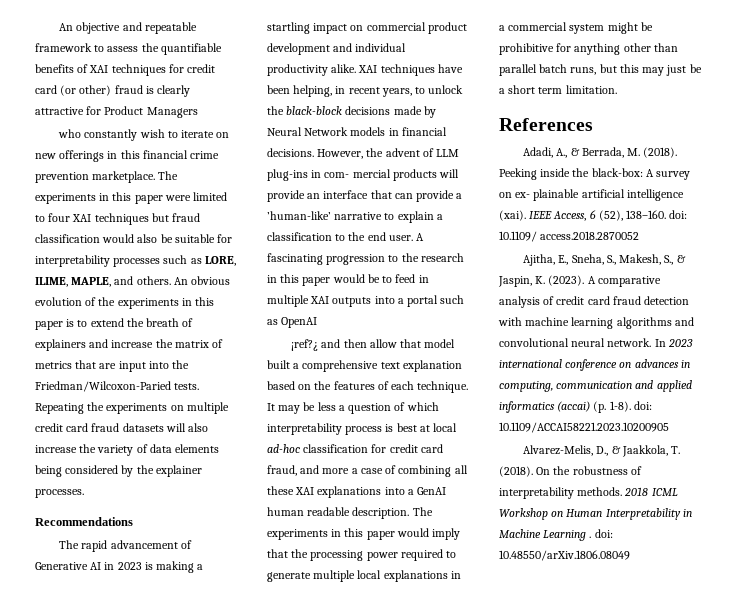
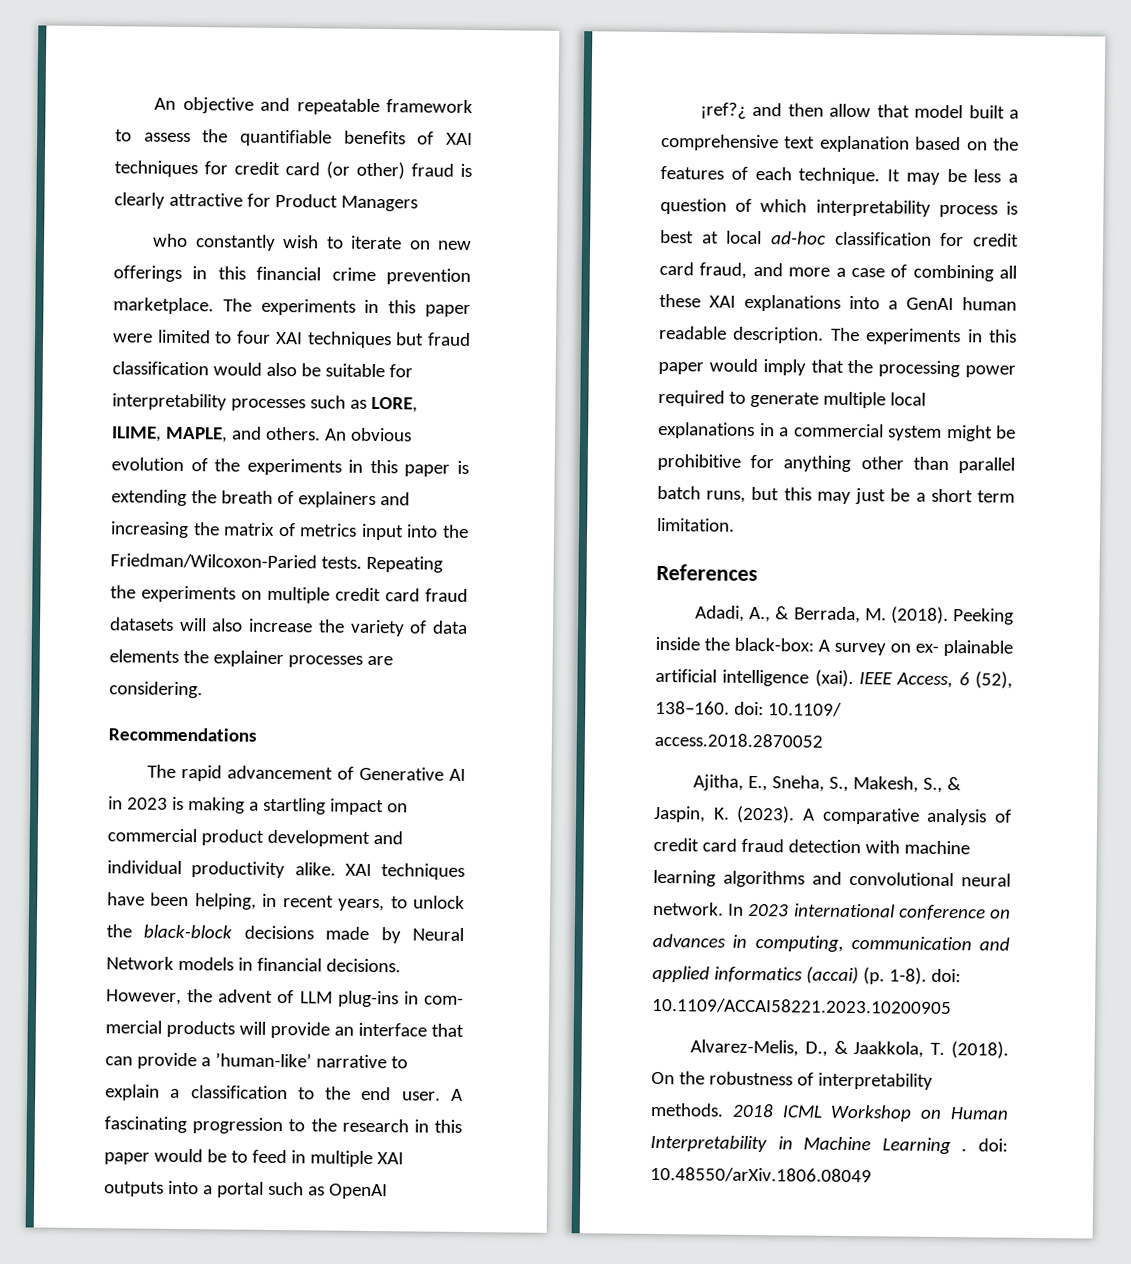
[77,318,124,327] to extend -> [111,489,187,507] extending
[111,340,154,348] increase -> [110,521,189,539] increasing
[75,360,117,369] that are -> (358, 530) none
[35,465,202,477] [35,489,84,498] being considered by the explainer processes. -> [182,649,393,668] [109,681,203,699] the explainer processes are considering.

